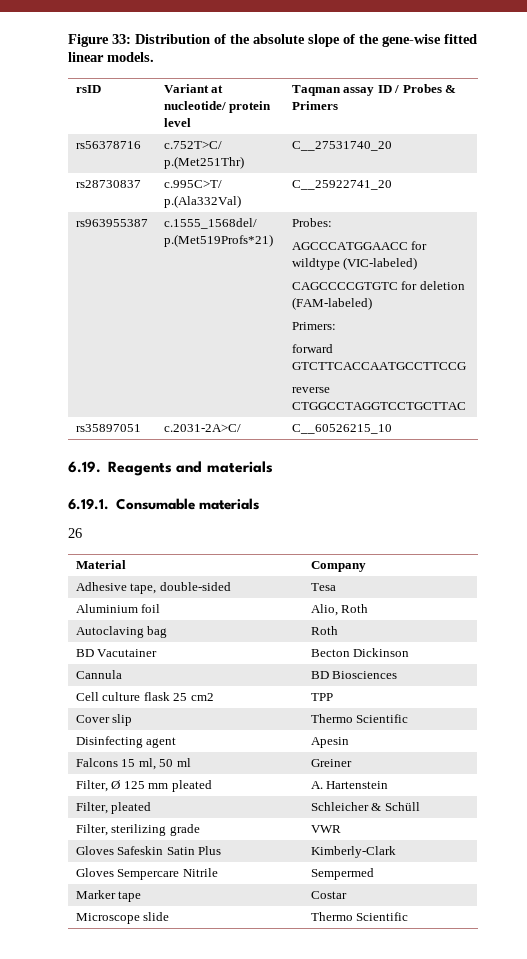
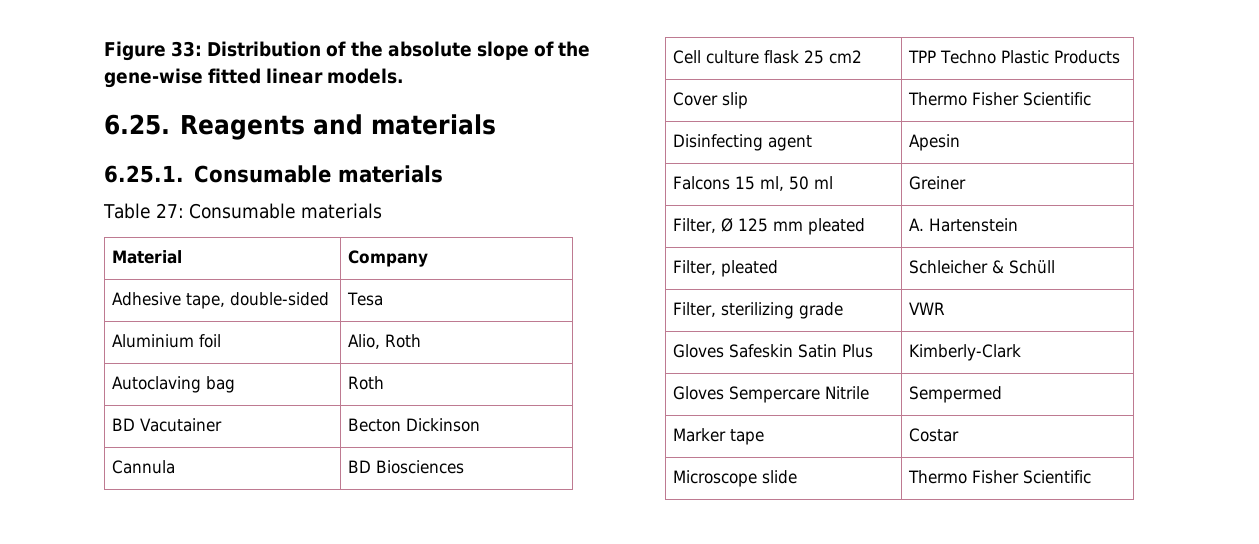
[75,85,101,93] [163,84,224,93] [163,101,272,113] [163,118,191,127] [291,84,457,96] [291,101,338,110] [75,141,141,149] [163,141,222,149] [163,156,244,169] [291,141,392,151] [75,180,141,188] [163,180,222,188] [163,195,241,208] [291,180,392,190] [75,219,148,227] [163,218,257,229] [163,234,273,247] [291,218,332,227] [291,241,428,250] [291,257,418,270] [291,281,465,290] [291,297,372,310] [291,322,336,330] [291,344,333,353] [291,362,466,370] [291,387,330,393] [291,402,466,410] [75,424,141,432] [163,424,241,432] [291,424,392,434] [68,461,101,473] // rsID | Variant at nucleotide/ protein level | Taqman assay ID / Probes & Primers // rs56378716 | c.752T>C/ p.(Met251Thr) | C__27531740_20 // rs28730837 | c.995C>T/ p.(Ala332Val) | C__25922741_20 // rs963955387 | c.1555_1568del/ p.(Met519Profs*21) | Probes: // AGCCCATGGAACC for wildtype (VIC-labeled) // CAGCCCCGTGTC for deletion (FAM-labeled) // Primers: // forward GTCTTCACCAATGCCTTCCG // reverse CTGGCCTAGGTCCTGCTTAC // rs35897051 | c.2031-2A>C/ | C__60526215_10 // 6.19. -> [104,114,170,135] // 6.25.
[68,498,260,510] [68,528,82,538] 6.19.1. Consumable materials // 26 -> [104,165,443,183] [103,203,383,219] 6.25.1. Consumable materials // Table 27: Consumable materials
(333, 697) none -> [940,50,1121,64] Techno Plastic Products
(353, 718) none -> [972,92,1020,106] Fisher
(353, 916) none -> [972,470,1020,484] Fisher

